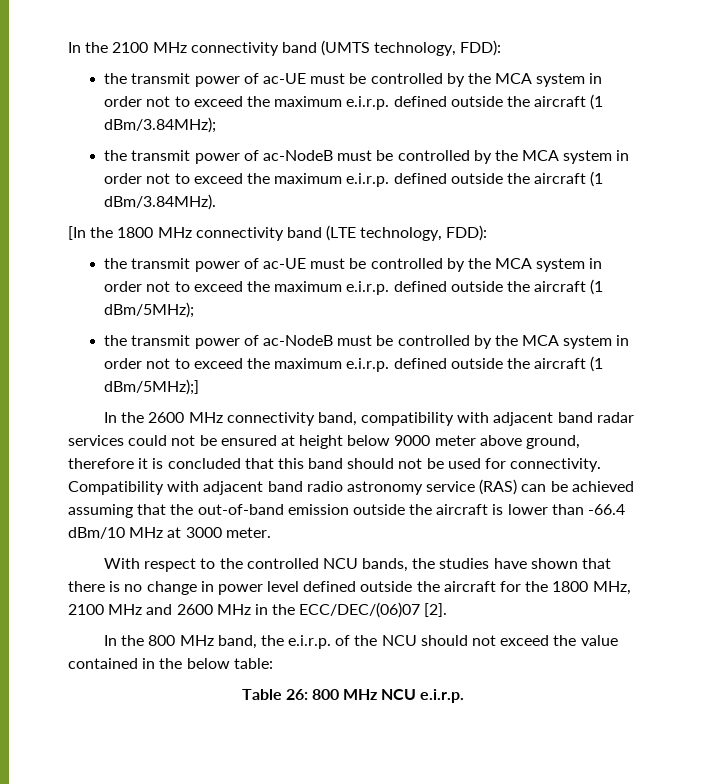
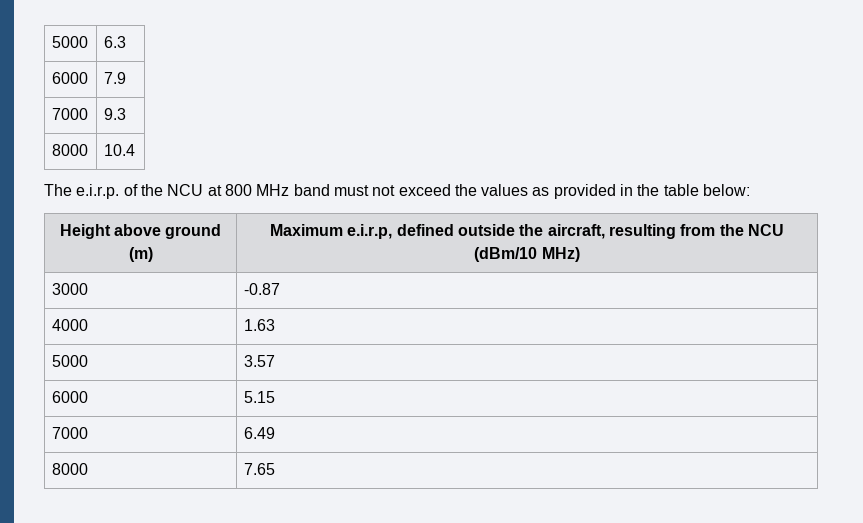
[68,40,502,56] [104,73,603,87] [104,94,604,110] [104,117,217,133] [104,150,630,164] [104,171,604,187] [104,194,217,210] [68,225,488,241] [104,258,603,272] [104,279,604,295] [104,302,195,318] [104,335,630,349] [104,356,604,372] [104,379,200,395] [104,412,634,426] [68,435,581,449] [68,458,602,472] [68,479,634,495] [68,504,626,518] [68,527,271,539] [104,558,612,572] [68,581,631,595] [68,602,448,618] [104,635,618,649] [68,658,273,669] [241,689,465,703] In the 2100 MHz connectivity band (UMTS technology, FDD): // the transmit power of ac-UE must be controlled by the MCA system in order not to exceed the maximum e.i.r.p. defined outside the aircraft (1 dBm/3.84MHz); // the transmit power of ac-NodeB must be controlled by the MCA system in order not to exceed the maximum e.i.r.p. defined outside the aircraft (1 dBm/3.84MHz). // [In the 1800 MHz connectivity band (LTE technology, FDD): // the transmit power of ac-UE must be controlled by the MCA system in order not to exceed the maximum e.i.r.p. defined outside the aircraft (1 dBm/5MHz); // the transmit power of ac-NodeB must be controlled by the MCA system in order not to exceed the maximum e.i.r.p. defined outside the aircraft (1 dBm/5MHz);] // In the 2600 MHz connectivity band, compatibility with adjacent band radar services could not be ensured at height below 9000 meter above ground, therefore it is concluded that this band should not be used for connectivity. Compatibility with adjacent band radio astronomy service (RAS) can be achieved assuming that the out-of-band emission outside the aircraft is lower than -66.4 dBm/10 MHz at 3000 meter. // With respect to the controlled NCU bands, the studies have shown that there is no change in power level defined outside the aircraft for the 1800 MHz, 2100 MHz and 2600 MHz in the ECC/DEC/(06)07 [2]. // In the 800 MHz band, the e.i.r.p. of the NCU should not exceed the value contained in the below table: // Table 26: 800 MHz NCU e.i.r.p. -> [51,36,88,48] [103,36,126,48] [51,72,88,84] [103,72,126,84] [51,108,88,120] [103,108,126,120] [51,144,88,156] [103,144,135,156] [44,184,751,199] [59,224,222,239] [128,247,153,262] [270,224,784,239] [474,247,580,262] [51,283,88,295] [243,283,280,295] [51,319,88,331] [243,319,275,331] [51,355,88,367] [243,355,275,367] [51,391,88,403] [243,391,275,403] [51,427,88,439] [243,427,275,439] [51,463,88,475] [243,463,275,475] 5000 | 6.3 // 6000 | 7.9 // 7000 | 9.3 // 8000 | 10.4 // The e.i.r.p. of the NCU at 800 MHz band must not exceed the values as provided in the table below: // Height above ground (m) | Maximum e.i.r.p, defined outside the aircraft, resulting from the NCU (dBm/10 MHz) // 3000 | -0.87 // 4000 | 1.63 // 5000 | 3.57 // 6000 | 5.15 // 7000 | 6.49 // 8000 | 7.65

